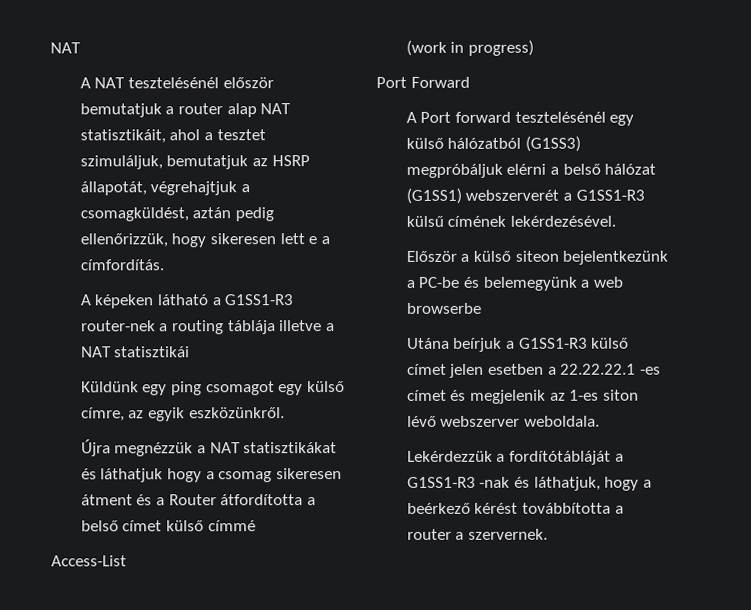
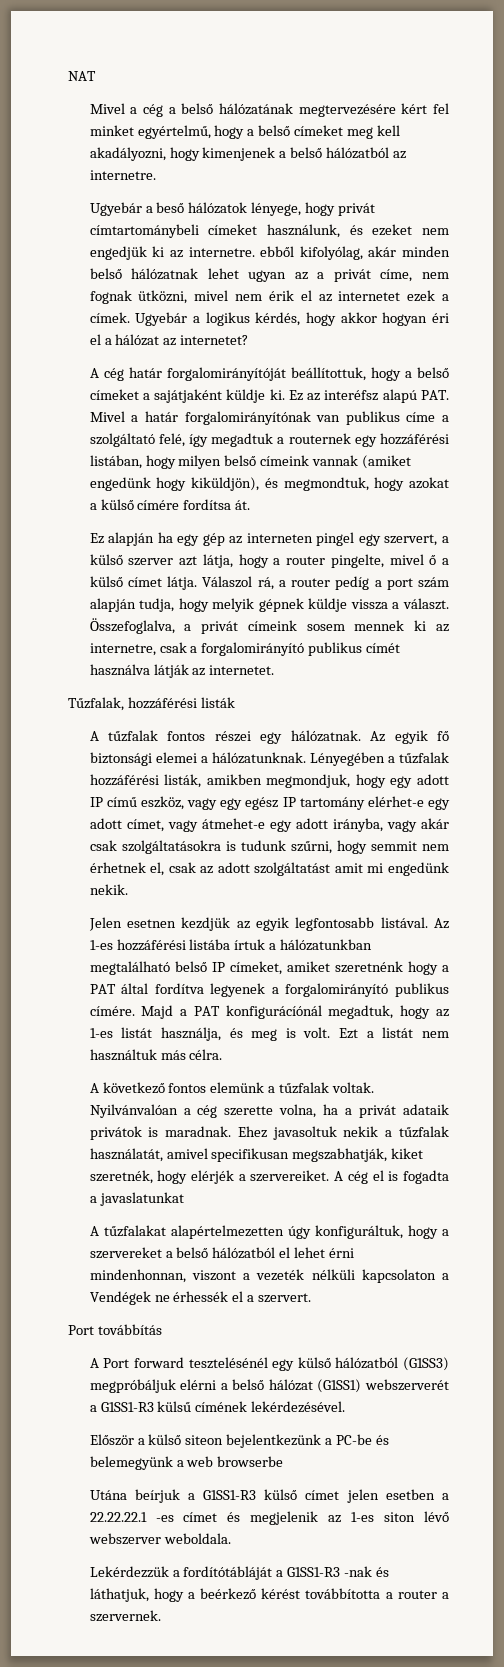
[79,77,274,89] [79,103,292,118] [79,129,266,144] [79,155,310,170] [79,181,250,196] [79,207,274,222] [79,233,330,248] [79,259,164,271] [79,294,295,309] [80,320,335,335] [80,346,191,358] [80,381,345,396] [80,407,285,422] [80,439,338,457] [80,468,342,483] [80,494,316,506] [80,520,256,532] [51,555,127,567] [405,39,534,56] [376,76,470,88] A NAT tesztelésénél először bemutatjuk a router alap NAT statisztikáit, ahol a tesztet szimuláljuk, bemutatjuk az HSRP állapotát, végrehajtjuk a csomagküldést, aztán pedig ellenőrizzük, hogy sikeresen lett e a címfordítás. // A képeken látható a G1SS1-R3 router-nek a routing táblája illetve a NAT statisztikái // Küldünk egy ping csomagot egy külső címre, az egyik eszközünkről. // Újra megnézzük a NAT statisztikákat és láthatjuk hogy a csomag sikeresen átment és a Router átfordította a belső címet külső címmé // Access-List // (work in progress) // Port Forward -> [89,103,450,117] [89,125,401,139] [89,147,407,161] [89,170,156,180] [89,202,376,216] [89,224,449,238] [89,246,450,260] [89,268,450,282] [89,290,449,304] [89,312,450,326] [89,334,249,346] [89,367,449,381] [89,389,449,403] [89,411,450,425] [89,433,449,447] [89,455,412,469] [89,477,449,491] [89,499,251,510] [89,532,450,546] [89,554,449,568] [89,576,449,590] [89,598,450,612] [89,618,450,634] [89,642,401,656] [89,664,275,678] [68,697,235,711] [89,730,450,744] [89,752,449,766] [89,774,449,788] [89,796,450,810] [89,818,450,832] [89,840,450,854] [89,862,450,876] [89,884,128,895] [88,917,450,931] [89,939,373,951] [89,961,450,975] [89,983,449,997] [89,1005,449,1019] [89,1027,449,1041] [89,1049,223,1061] [89,1082,375,1094] [89,1104,450,1118] [89,1126,449,1140] [89,1148,424,1162] [89,1170,449,1184] [89,1192,184,1206] [89,1225,449,1239] [89,1247,355,1259] [89,1269,449,1283] [89,1291,312,1305] [68,1324,162,1335] Mivel a cég a belső hálózatának megtervezésére kért fel minket egyértelmű, hogy a belső címeket meg kell akadályozni, hogy kimenjenek a belső hálózatból az internetre. // Ugyebár a beső hálózatok lényege, hogy privát címtartománybeli címeket használunk, és ezeket nem engedjük ki az internetre. ebből kifolyólag, akár minden belső hálózatnak lehet ugyan az a privát címe, nem fognak ütközni, mivel nem érik el az internetet ezek a címek. Ugyebár a logikus kérdés, hogy akkor hogyan éri el a hálózat az internetet? // A cég határ forgalomirányítóját beállítottuk, hogy a belső címeket a sajátjaként küldje ki. Ez az interéfsz alapú PAT. Mivel a határ forgalomirányítónak van publikus címe a szolgáltató felé, így megadtuk a routernek egy hozzáférési listában, hogy milyen belső címeink vannak (amiket engedünk hogy kiküldjön), és megmondtuk, hogy azokat a külső címére fordítsa át. // Ez alapján ha egy gép az interneten pingel egy szervert, a külső szerver azt látja, hogy a router pingelte, mivel ő a külső címet látja. Válaszol rá, a router pedíg a port szám alapján tudja, hogy melyik gépnek küldje vissza a választ. Összefoglalva, a privát címeink sosem mennek ki az internetre, csak a forgalomirányító publikus címét használva látják az internetet. // Tűzfalak, hozzáférési listák // A tűzfalak fontos részei egy hálózatnak. Az egyik fő biztonsági elemei a hálózatunknak. Lényegében a tűzfalak hozzáférési listák, amikben megmondjuk, hogy egy adott IP című eszköz, vagy egy egész IP tartomány elérhet-e egy adott címet, vagy átmehet-e egy adott irányba, vagy akár csak szolgáltatásokra is tudunk szűrni, hogy semmit nem érhetnek el, csak az adott szolgáltatást amit mi engedünk nekik. // Jelen esetnen kezdjük az egyik legfontosabb listával. Az 1-es hozzáférési listába írtuk a hálózatunkban megtalálható belső IP címeket, amiket szeretnénk hogy a PAT által fordítva legyenek a forgalomirányító publikus címére. Majd a PAT konfigurácíónál megadtuk, hogy az 1-es listát használja, és meg is volt. Ezt a listát nem használtuk más célra. // A következő fontos elemünk a tűzfalak voltak. Nyilvánvalóan a cég szerette volna, ha a privát adataik privátok is maradnak. Ehez javasoltuk nekik a tűzfalak használatát, amivel specifikusan megszabhatják, kiket szeretnék, hogy elérjék a szervereiket. A cég el is fogadta a javaslatunkat // A tűzfalakat alapértelmezetten úgy konfiguráltuk, hogy a szervereket a belső hálózatból el lehet érni mindenhonnan, viszont a vezeték nélküli kapcsolaton a Vendégek ne érhessék el a szervert. // Port továbbítás

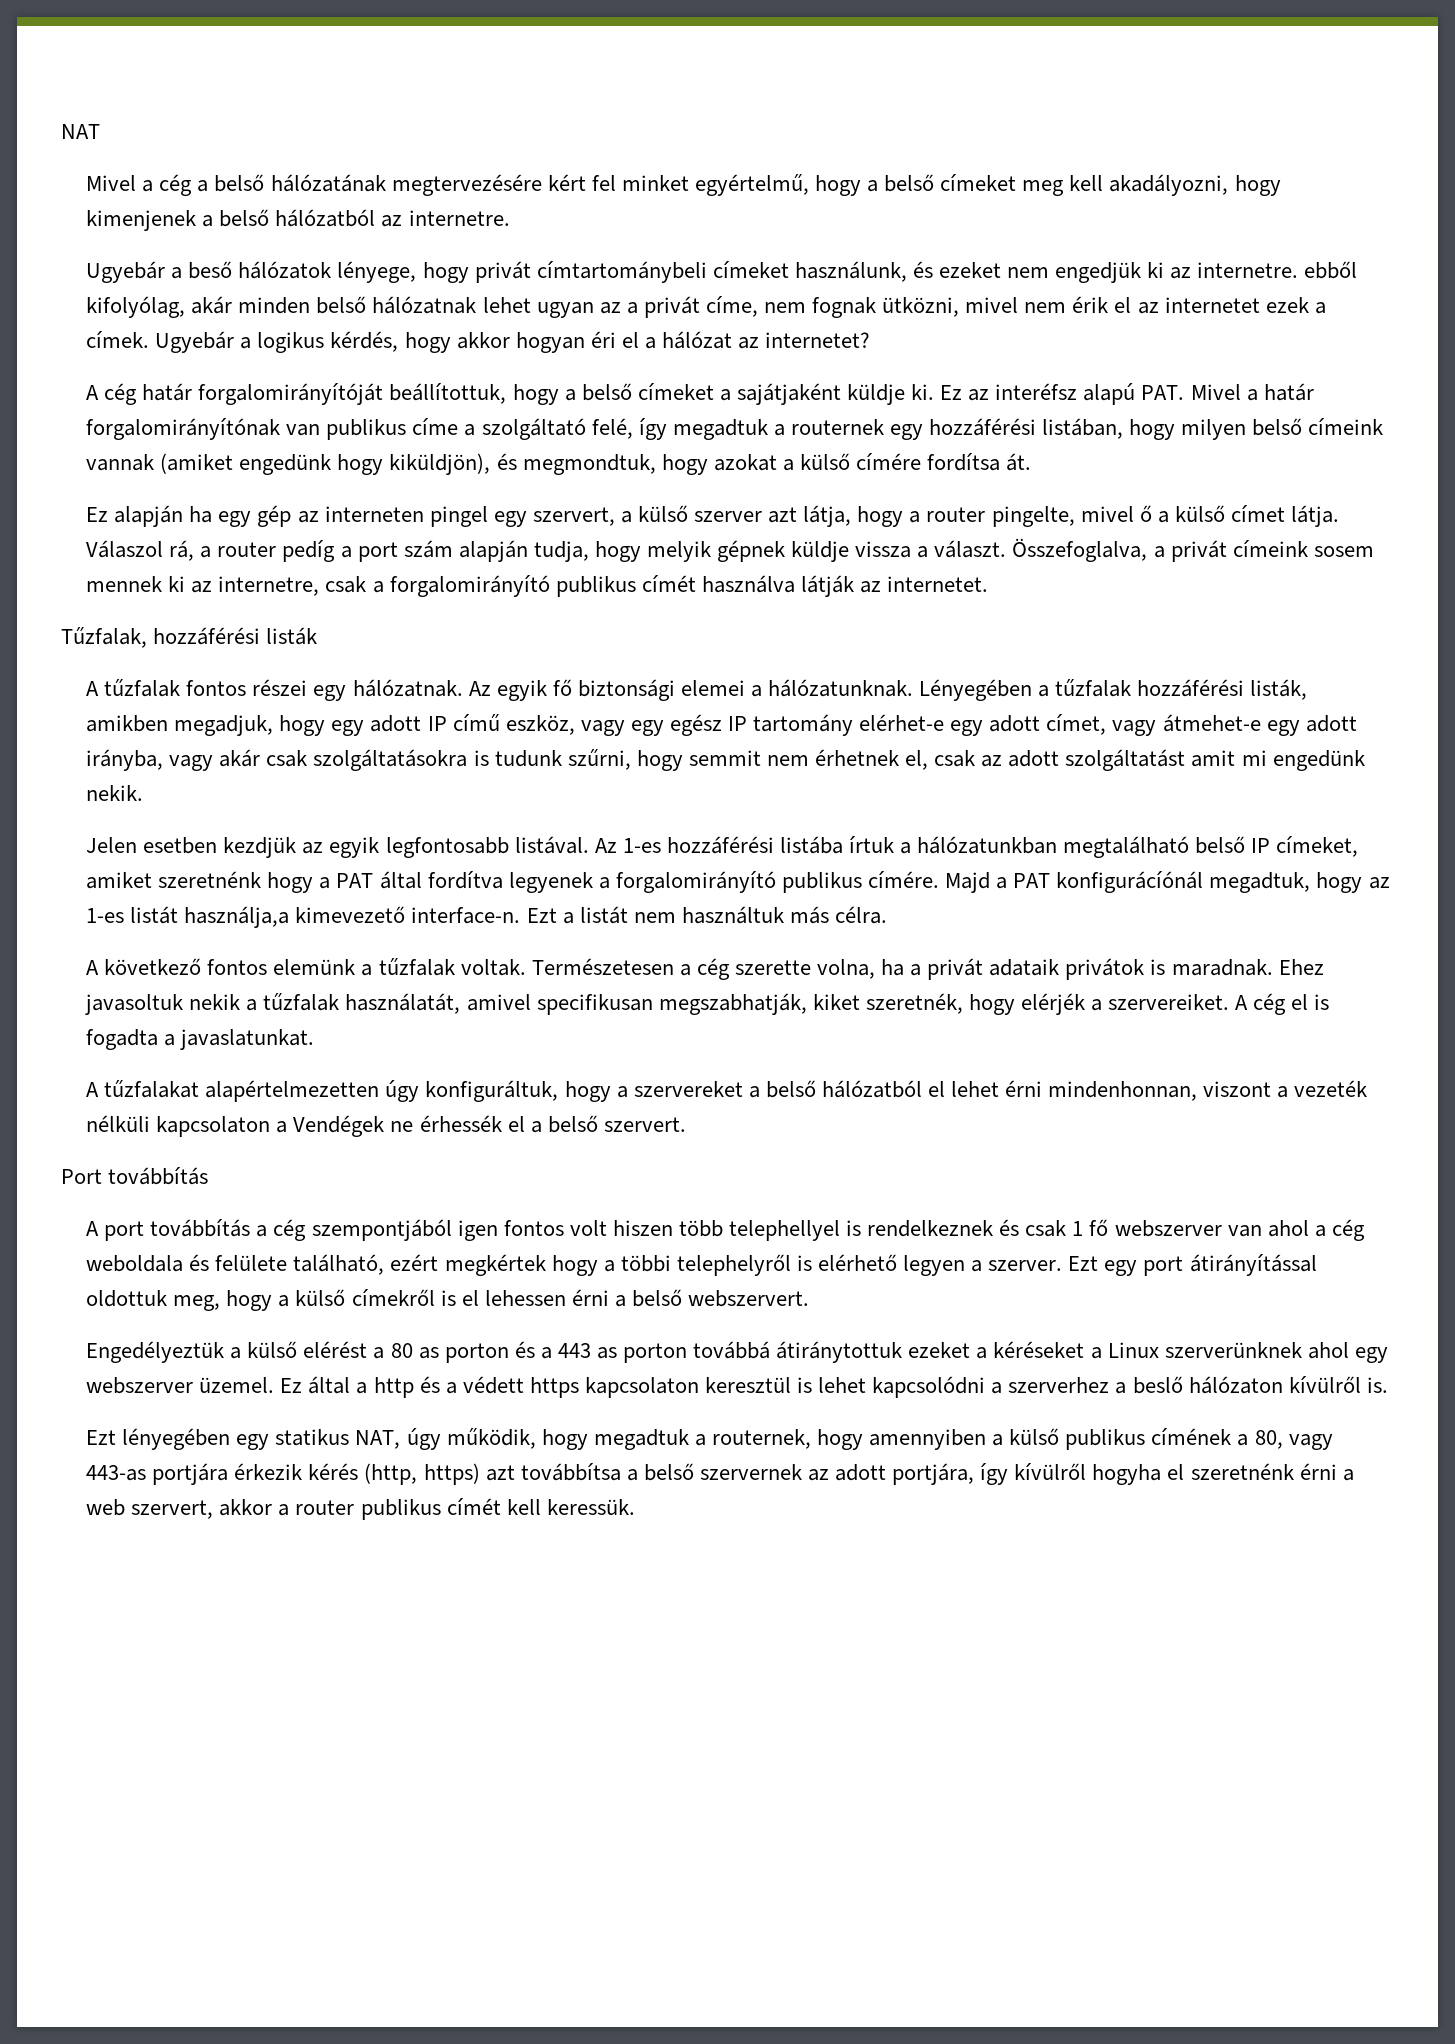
[266,774,351,788] megmondjuk, -> [174,715,274,736] megadjuk,
[126,919,176,928] esetnen -> [143,837,218,854] esetben
[160,1027,331,1041] használja, és meg is volt. -> [184,906,521,928] használja,a kimevezető interface-n.
[89,1104,178,1118] Nyilvánvalóan -> [531,958,674,975] Természetesen
[99,1192,184,1206] javaslatunkat -> [180,1029,315,1050] javaslatunkat.
(255, 1298) none -> [547,1115,598,1133] belső
[103,1357,449,1371] [89,1379,449,1393] [89,1401,346,1413] [89,1434,390,1448] [89,1456,284,1470] [89,1489,450,1503] [89,1511,450,1525] [88,1533,231,1545] [89,1566,390,1580] [89,1588,450,1602] [89,1610,161,1622] Port forward tesztelésénél egy külső hálózatból (G1SS3) megpróbáljuk elérni a belső hálózat (G1SS1) webszerverét a G1SS1-R3 külsű címének lekérdezésével. // Először a külső siteon bejelentkezünk a PC-be és belemegyünk a web browserbe // Utána beírjuk a G1SS1-R3 külső címet jelen esetben a 22.22.22.1 -es címet és megjelenik az 1-es siton lévő webszerver weboldala. // Lekérdezzük a fordítótábláját a G1SS1-R3 -nak és láthatjuk, hogy a beérkező kérést továbbította a router a szervernek. -> [104,1219,1365,1241] [86,1254,1317,1276] [86,1289,810,1311] [86,1341,1388,1363] [86,1376,1388,1398] [86,1428,1333,1450] [86,1463,1354,1485] [86,1498,635,1520] port továbbítás a cég szempontjából igen fontos volt hiszen több telephellyel is rendelkeznek és csak 1 fő webszerver van ahol a cég weboldala és felülete található, ezért megkértek hogy a többi telephelyről is elérhető legyen a szerver. Ezt egy port átirányítással oldottuk meg, hogy a külső címekről is el lehessen érni a belső webszervert. // Engedélyeztük a külső elérést a 80 as porton és a 443 as porton továbbá átiránytottuk ezeket a kéréseket a Linux szerverünknek ahol egy webszerver üzemel. Ez által a http és a védett https kapcsolaton keresztül is lehet kapcsolódni a szerverhez a beslő hálózaton kívülről is. // Ezt lényegében egy statikus NAT, úgy működik, hogy megadtuk a routernek, hogy amennyiben a külső publikus címének a 80, vagy 443-as portjára érkezik kérés (http, https) azt továbbítsa a belső szervernek az adott portjára, így kívülről hogyha el szeretnénk érni a web szervert, akkor a router publikus címét kell keressük.

